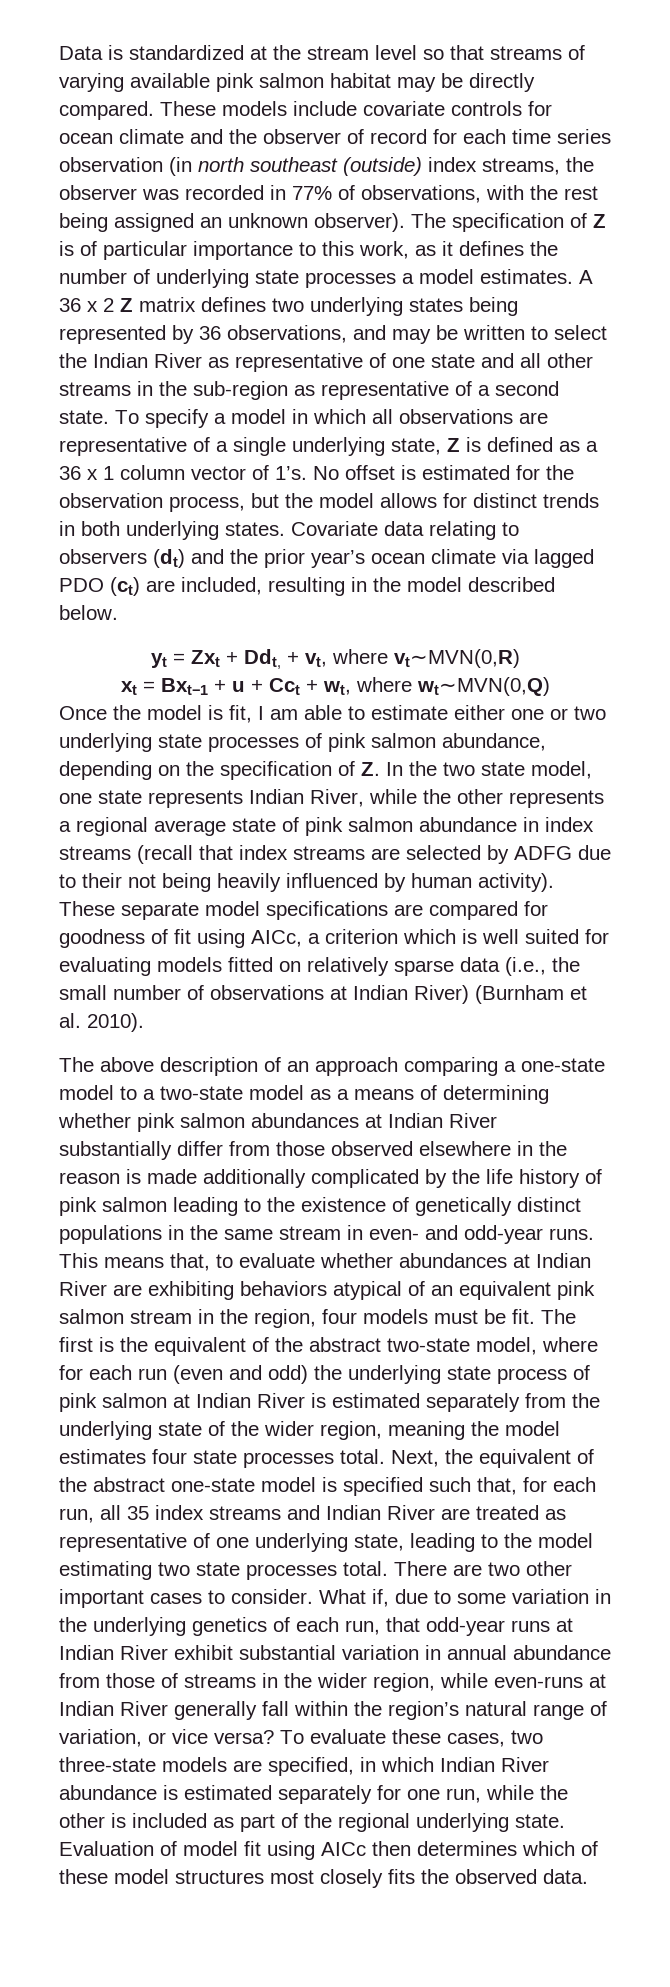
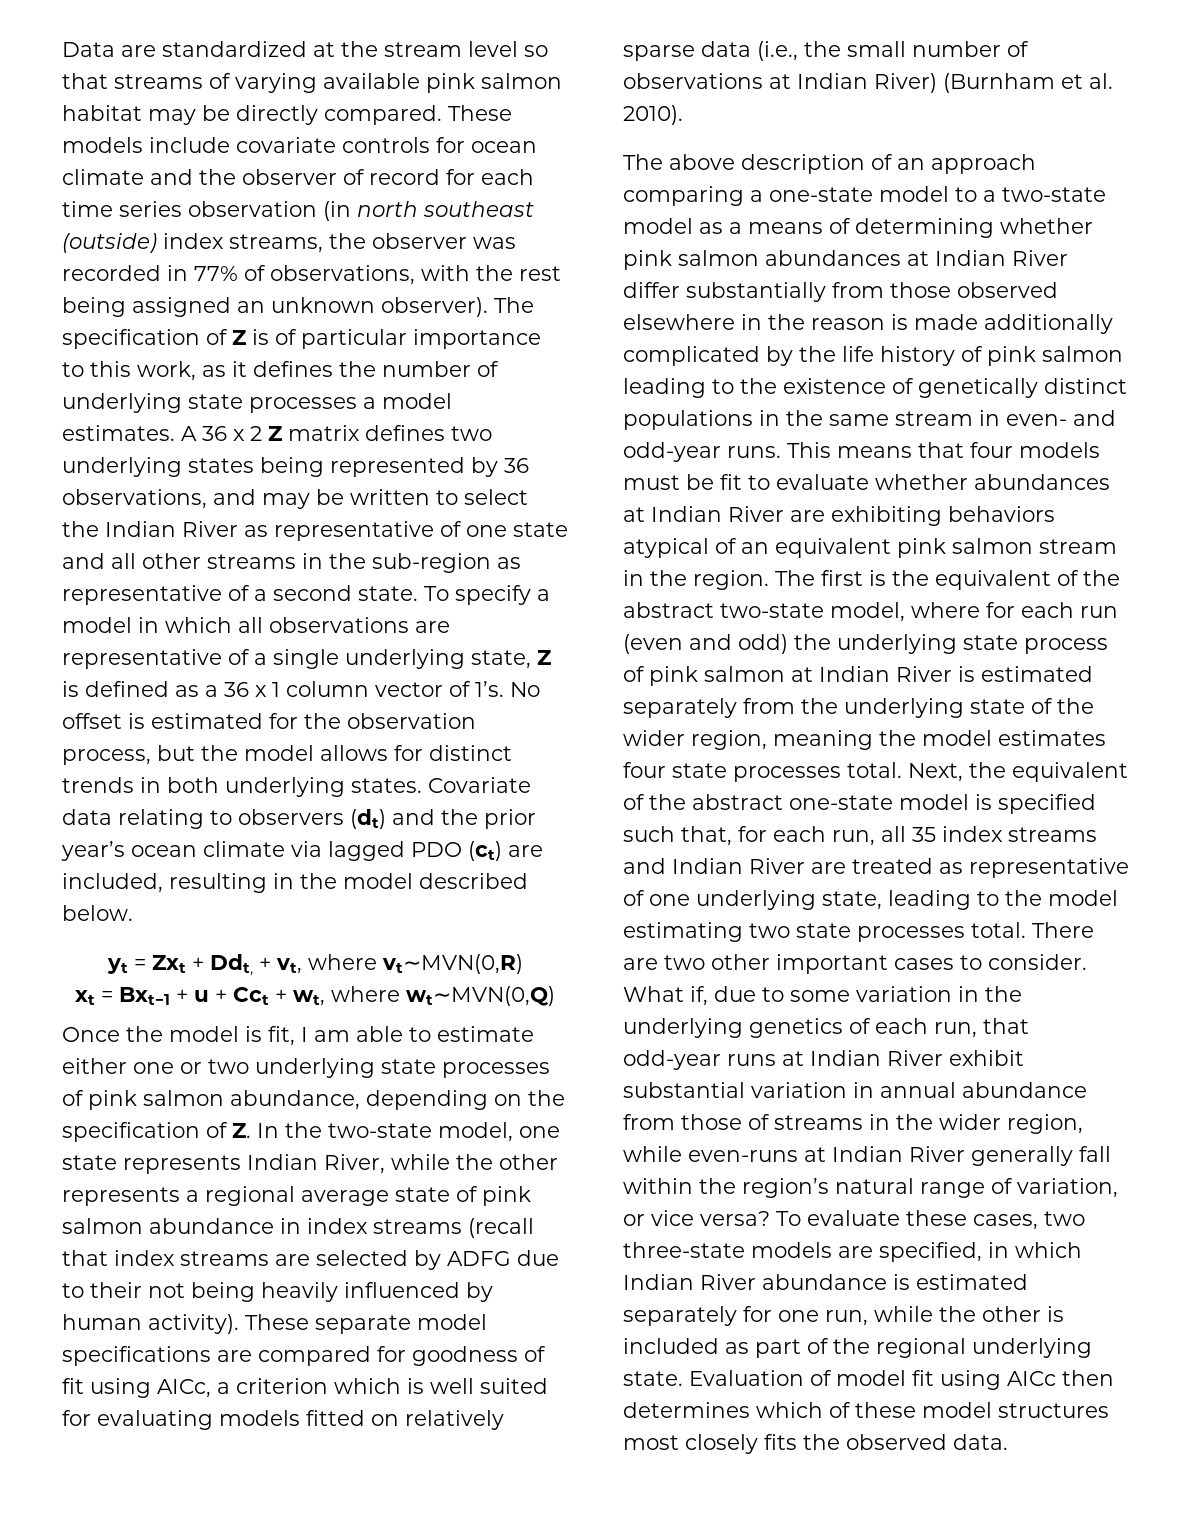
[108,45,123,60] is -> [121,45,156,57] are
[443,762,525,776] two state -> [328,1123,432,1138] two-state
[59,1141,223,1160] substantially differ -> [623,282,826,302] differ substantially
[170,1253,210,1271] that, -> [918,442,1100,458] [623,474,742,490] that four models must be fit
[254,1309,535,1328] region, four models must be fit. -> [693,570,769,590] region.

